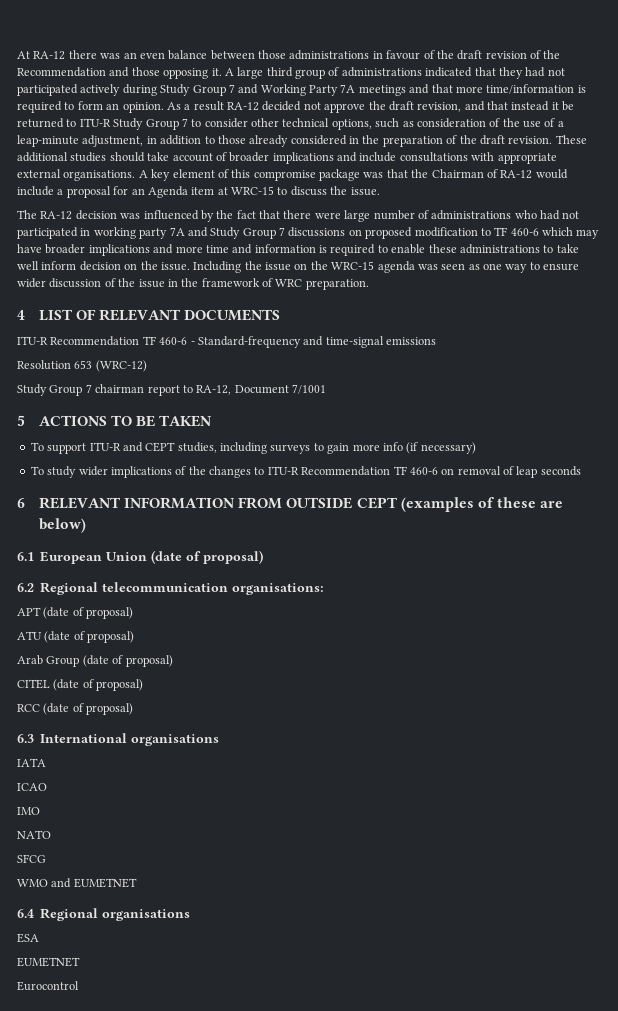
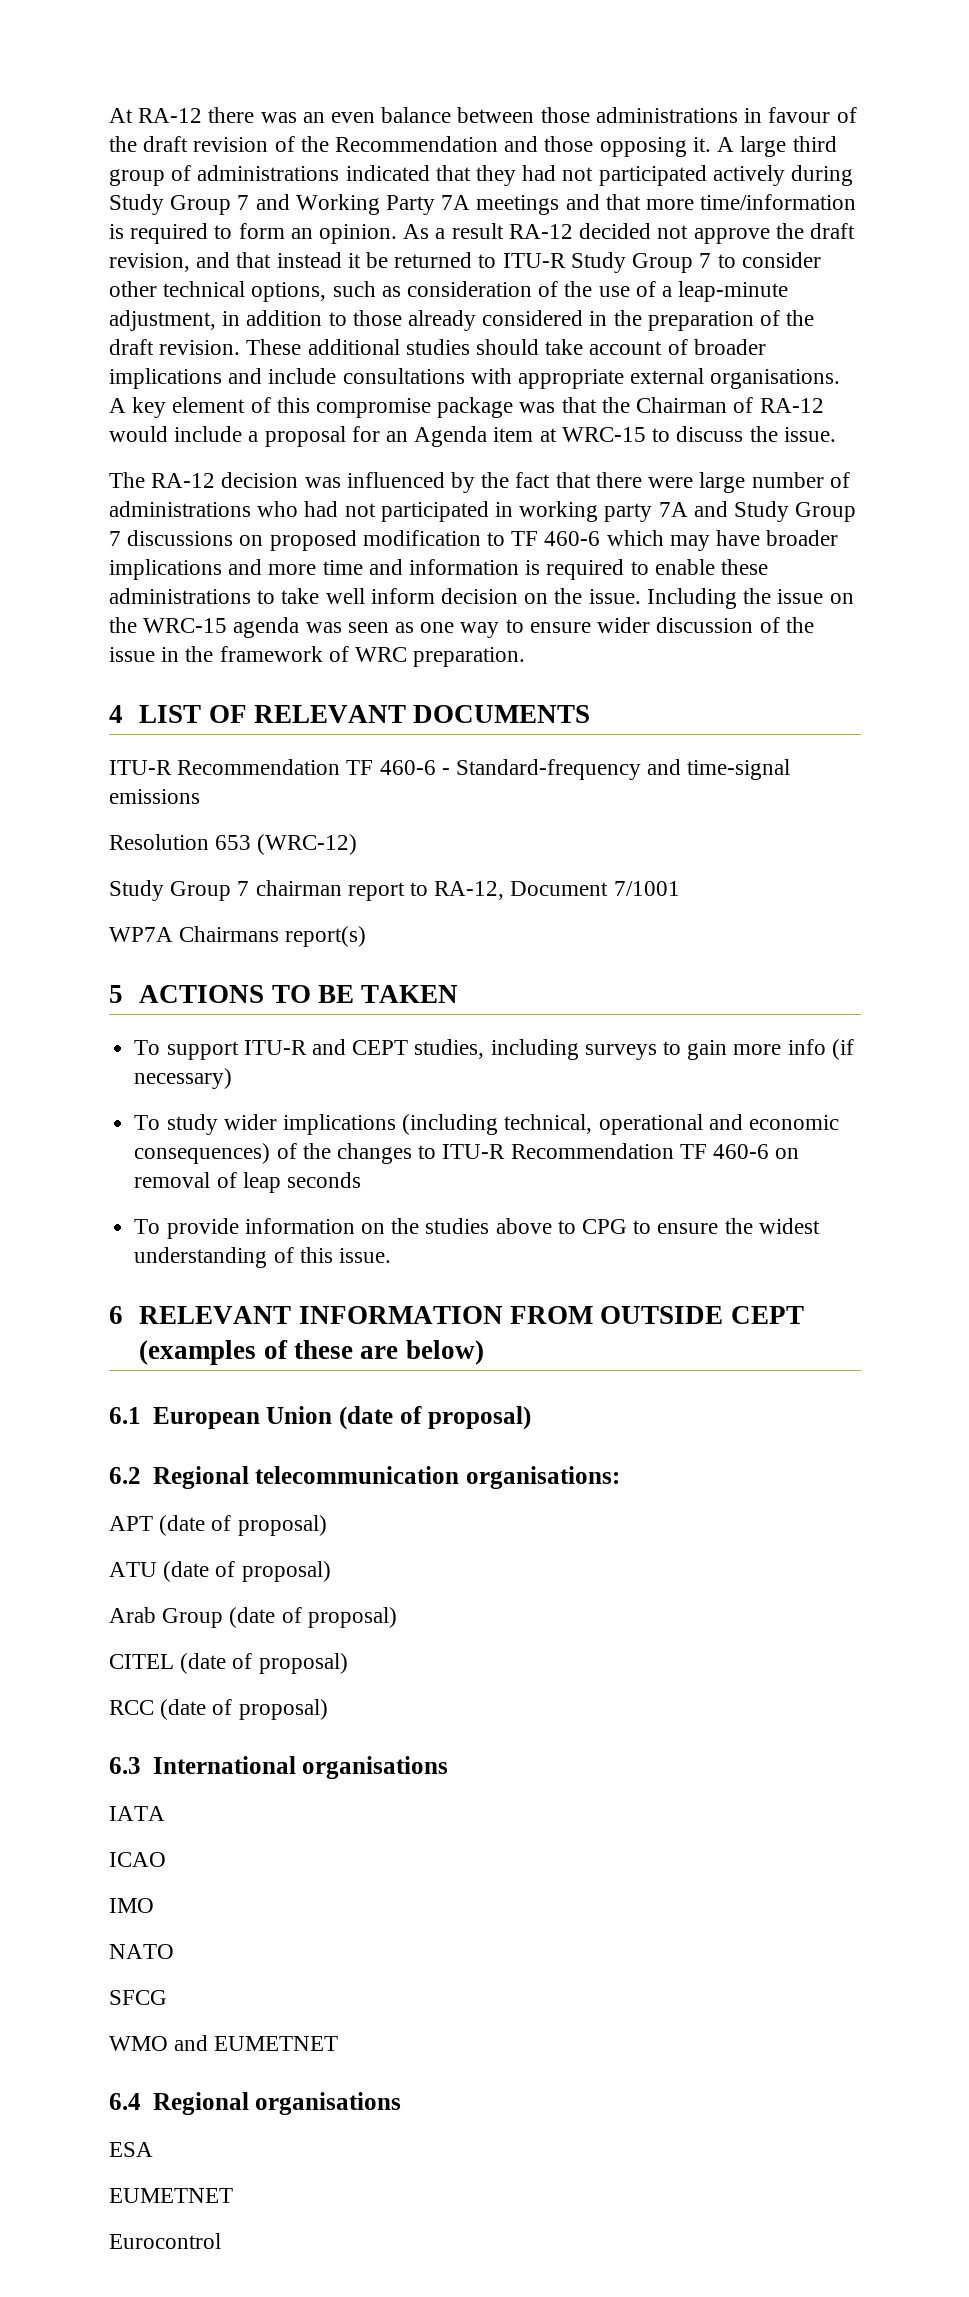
(326, 389) none -> [109,926,367,947] // WP7A Chairmans report(s)
(172, 472) none -> [402,1114,839,1135] [134,1143,271,1164] (including technical, operational and economic consequences)
(581, 471) none -> [134,1218,820,1239] [134,1247,391,1268] // To provide information on the studies above to CPG to ensure the widest understanding of this issue.

